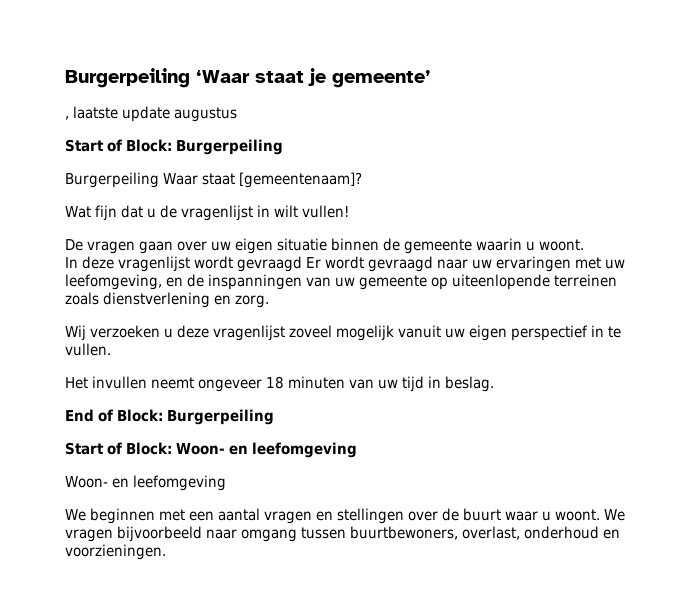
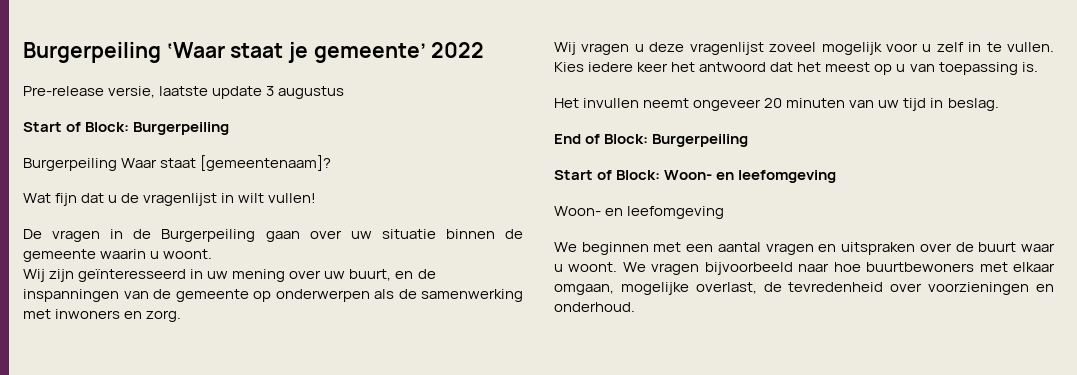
[65,116,69,120] // , -> [431,42,485,58] [23,86,156,98] 2022 // Pre-release versie,
(170, 114) none -> [266,86,275,96] 3
(135, 247) none -> [110,229,256,242] in de Burgerpeiling
[235,238,273,254] eigen -> (372, 235) none
[65,256,625,272] [65,274,162,290] In deze vragenlijst wordt gevraagd Er wordt gevraagd naar uw ervaringen met uw leefomgeving, -> [23,269,392,282] Wij zijn geïnteresseerd in uw mening over uw buurt,
[335,277,355,287] uw -> [153,289,171,299] de
[452,274,617,290] [65,292,210,308] uiteenlopende terreinen zoals dienstverlening -> [275,289,523,302] [23,309,121,319] onderwerpen als de samenwerking met inwoners
[90,325,160,338] verzoeken -> [581,43,630,55] vragen
[398,325,588,341] vanuit uw eigen perspectief -> [885,42,964,52] voor u zelf
(111, 349) none -> [554,62,1038,75] Kies iedere keer het antwoord dat het meest op u van toepassing is.
[266,376,284,389] 18 -> [764,98,783,108] 20
[337,508,404,524] stellingen -> [841,242,916,255] uitspraken
[241,526,620,542] [65,544,166,560] omgang tussen buurtbewoners, overlast, onderhoud en voorzieningen. -> [833,262,1055,272] [554,282,1054,295] [554,302,635,312] hoe buurtbewoners met elkaar omgaan, mogelijke overlast, de tevredenheid over voorzieningen en onderhoud.

